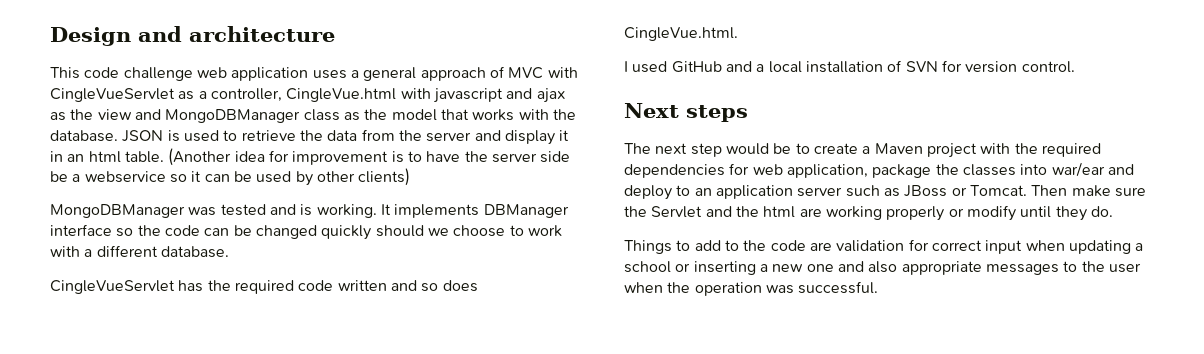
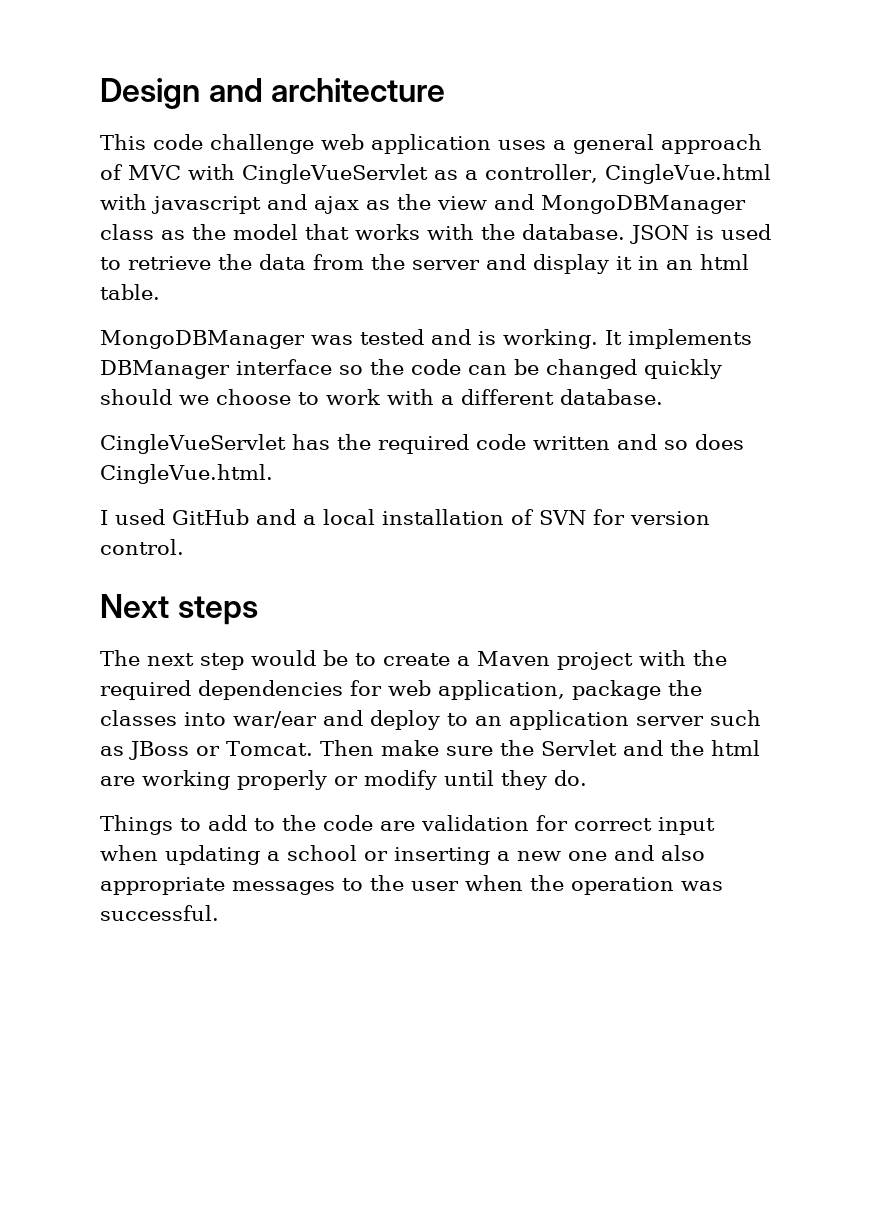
[168,148,571,166] [50,168,411,186] (Another idea for improvement is to have the server side be a webservice so it can be used by other clients) -> (160, 292) none

